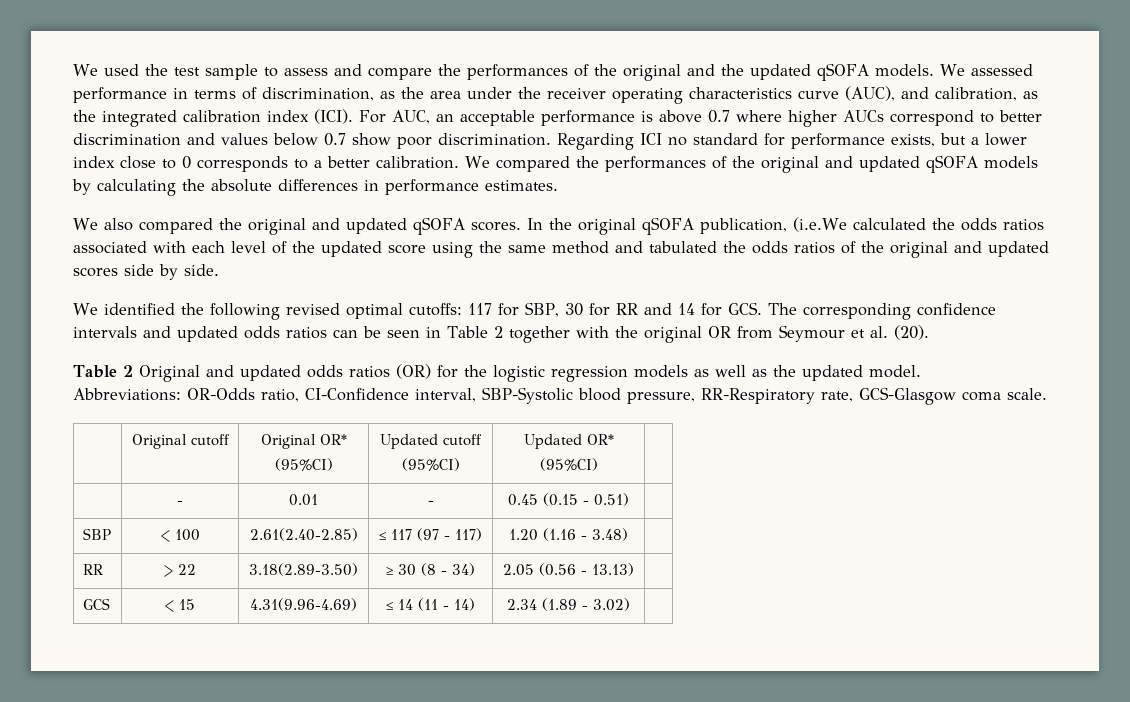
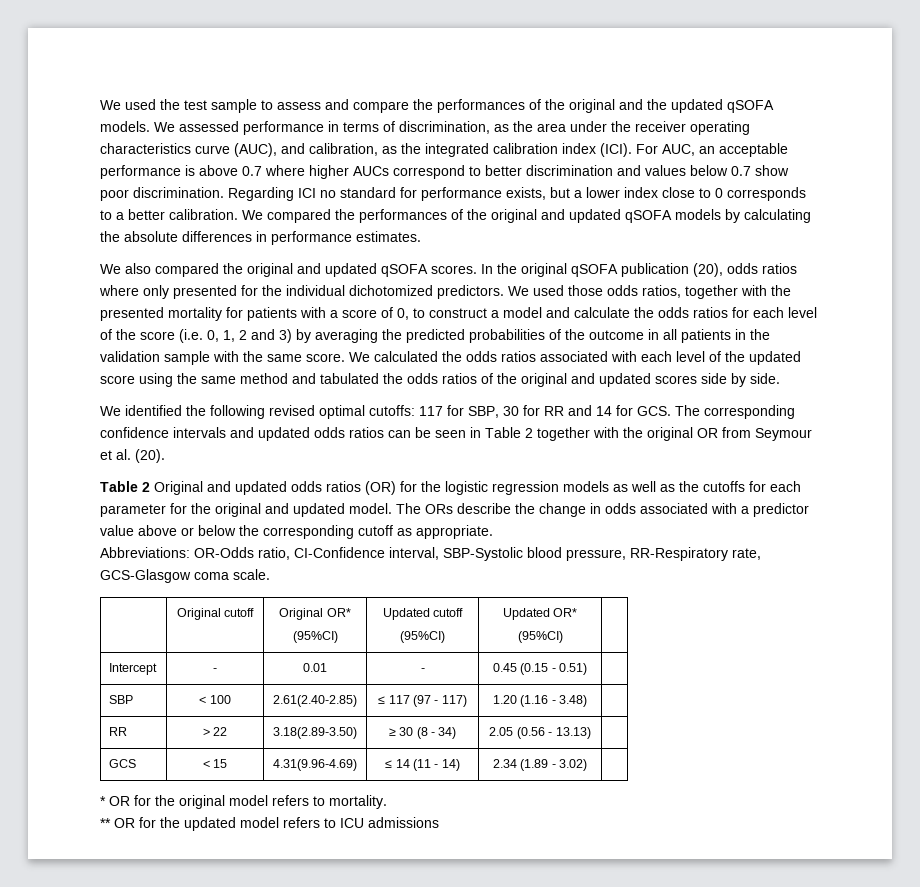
[699,217,847,234] publication, (i.e.We -> [621,263,797,277] [99,285,791,299] [100,307,817,321] [100,329,770,343] [100,351,370,365] publication (20), odds ratios where only presented for the individual dichotomized predictors. We used those odds ratios, together with the presented mortality for patients with a score of 0, to construct a model and calculate the odds ratios for each level of the score (i.e. 0, 1, 2 and 3) by averaging the predicted probabilities of the outcome in all patients in the validation sample with the same score. We
[801,365,921,381] updated model. -> [703,481,801,492] [100,503,809,517] [100,525,493,539] cutoffs for each parameter for the original and updated model. The ORs describe the change in odds associated with a predictor value above or below the corresponding cutoff as appropriate.
(598, 464) none -> [109,663,158,675] Intercept
(630, 604) none -> [100,795,387,809] [100,817,439,831] // * OR for the original model refers to mortality. // ** OR for the updated model refers to ICU admissions

